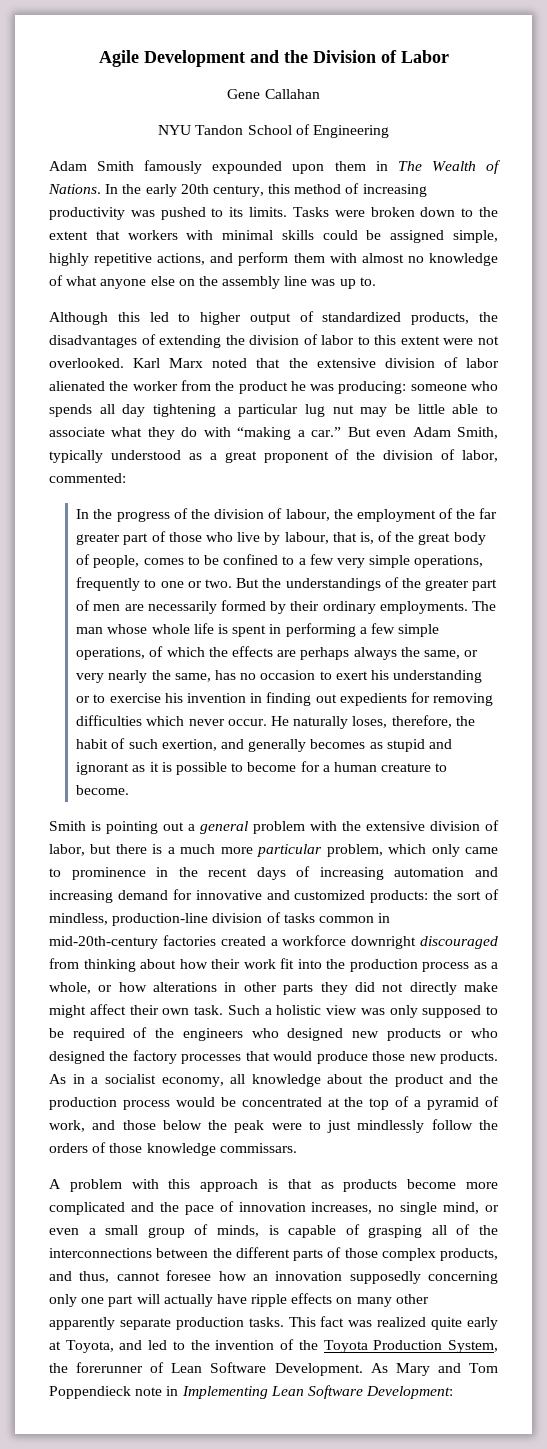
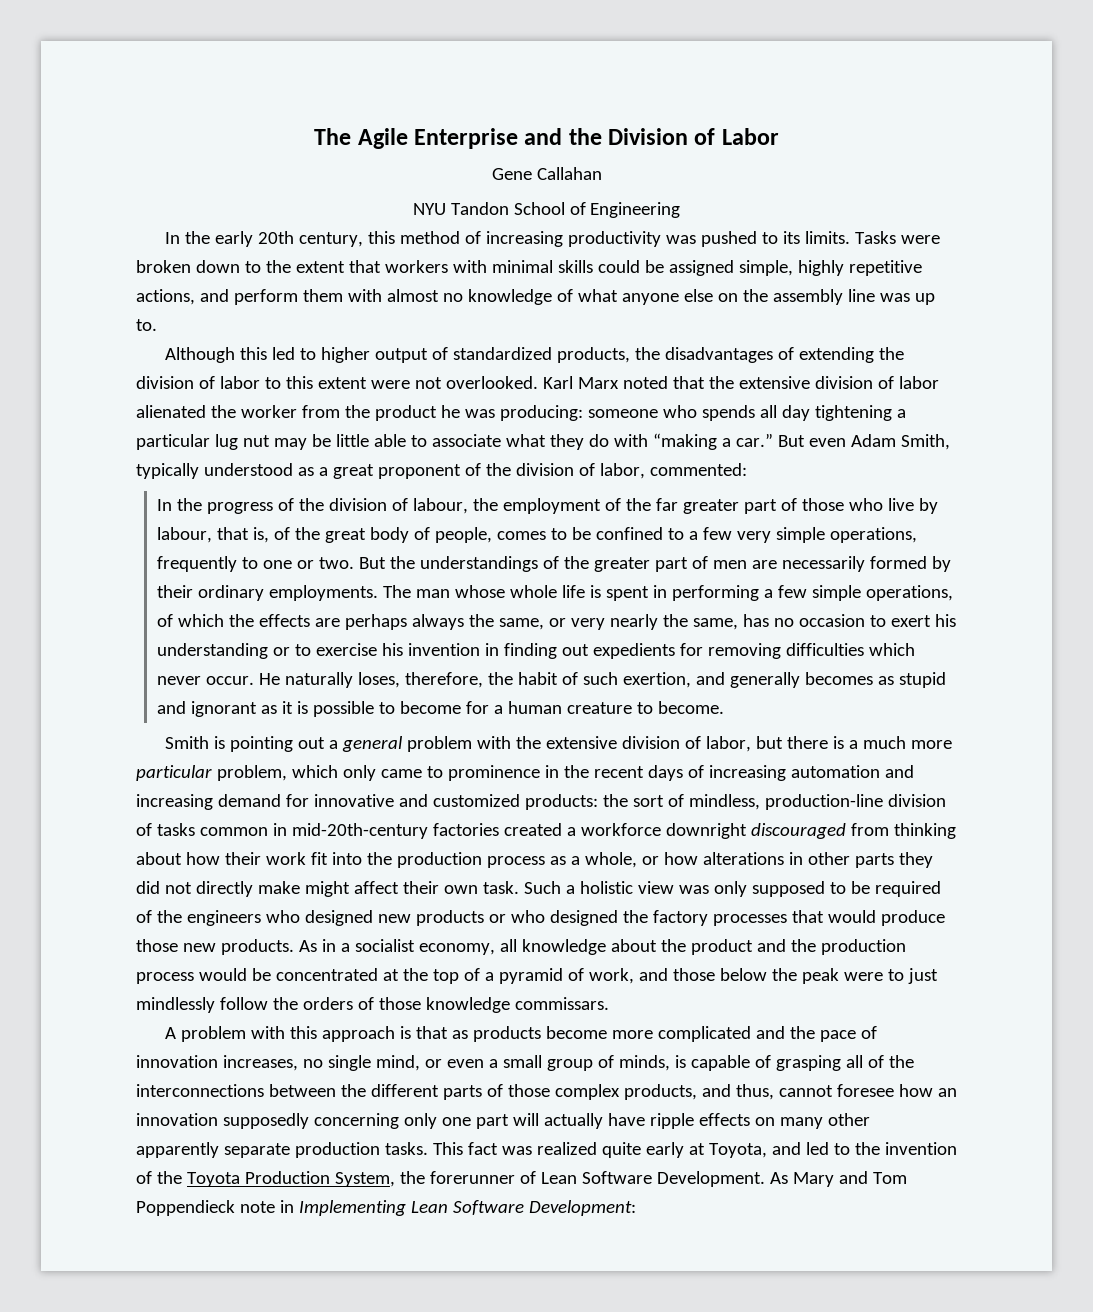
[98,50,245,67] Agile Development -> [314,128,518,149] The Agile Enterprise
[49,160,501,174] [48,184,101,194] Adam Smith famously expounded upon them in The Wealth of Nations. -> (681, 210) none

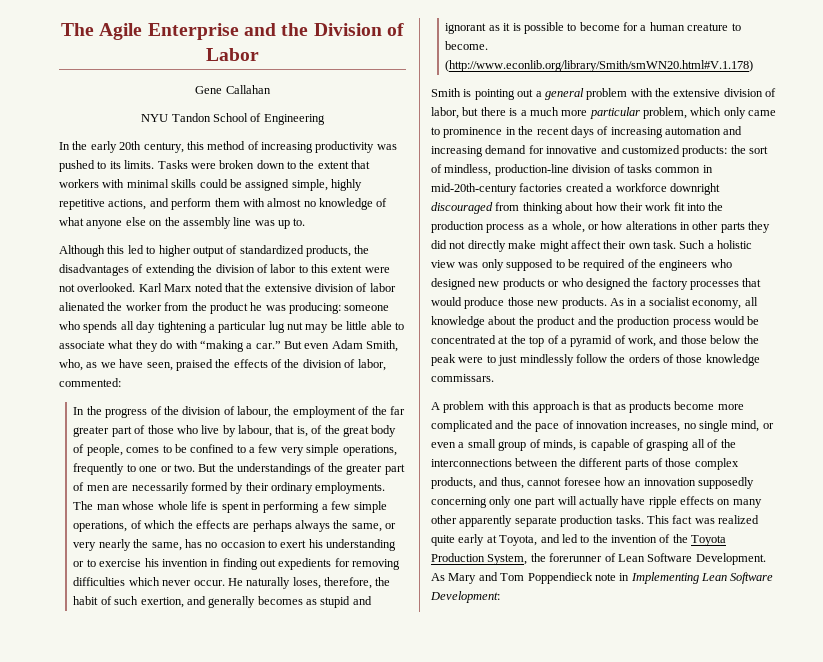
[136,463,461,479] typically understood as a great proponent -> [59,359,268,371] who, as we have seen, praised the effects
(724, 707) none -> [445,60,754,72] (http://www.econlib.org/library/Smith/smWN20.html#V.1.178)

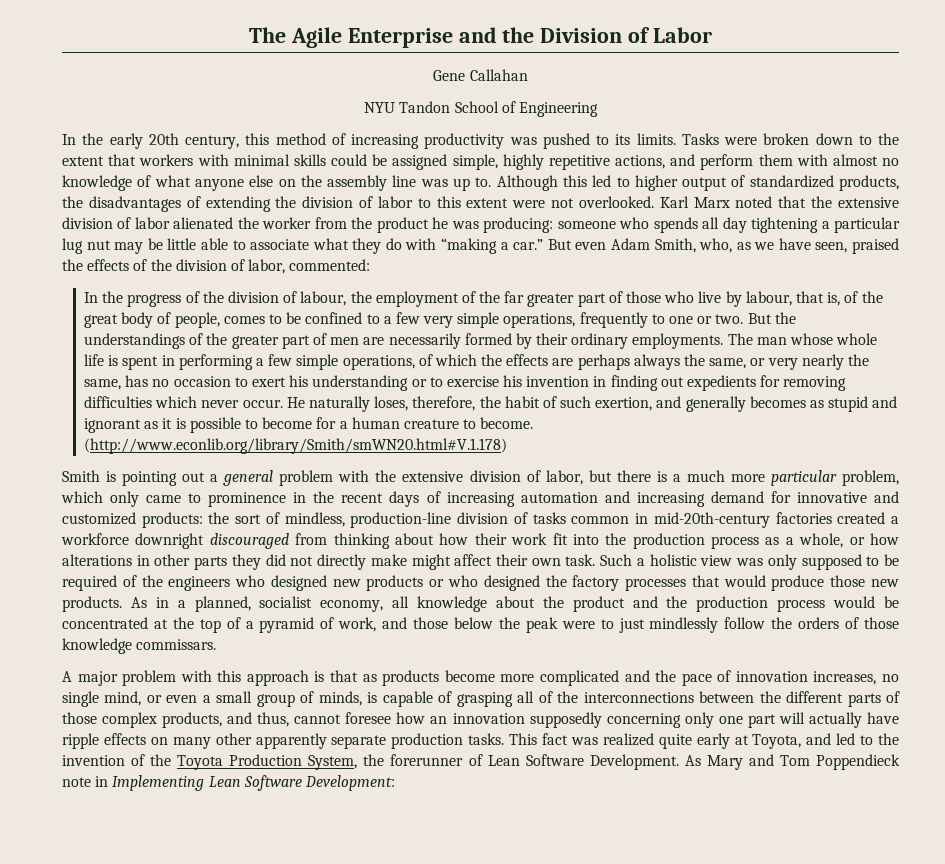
(306, 222) // -> (492, 182) none
(646, 303) none -> [194,596,251,612] planned,
(440, 406) none -> [77,671,118,686] major

